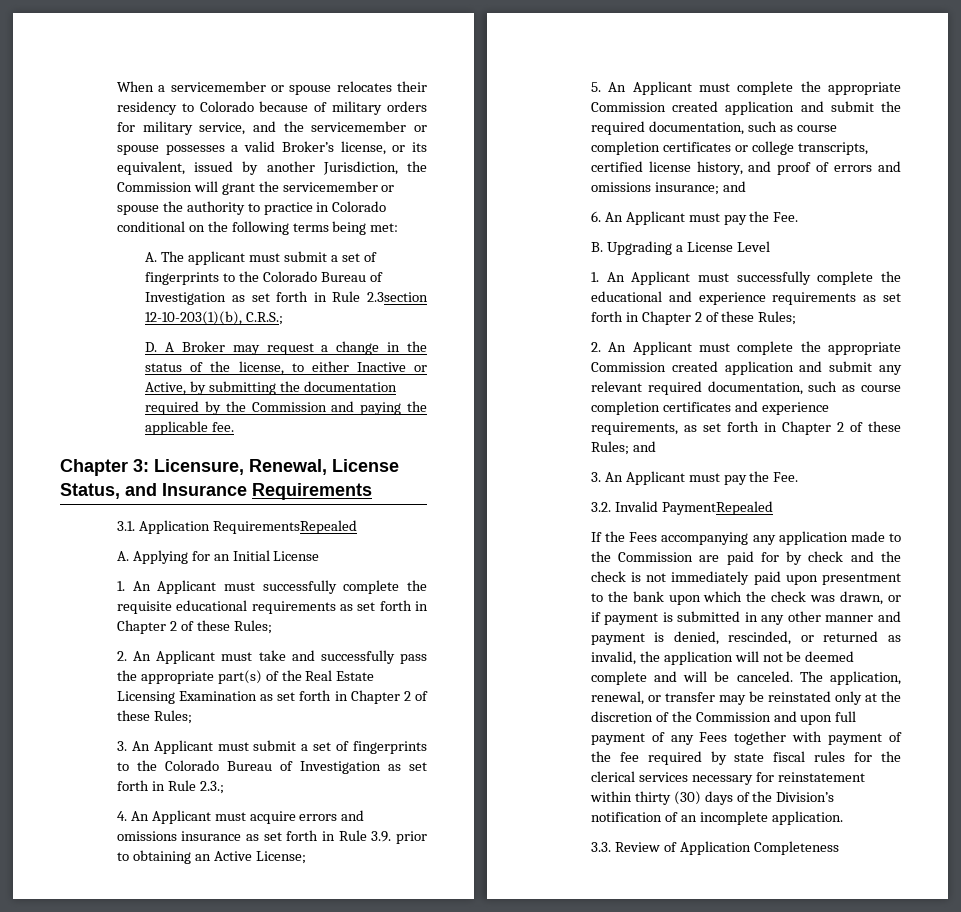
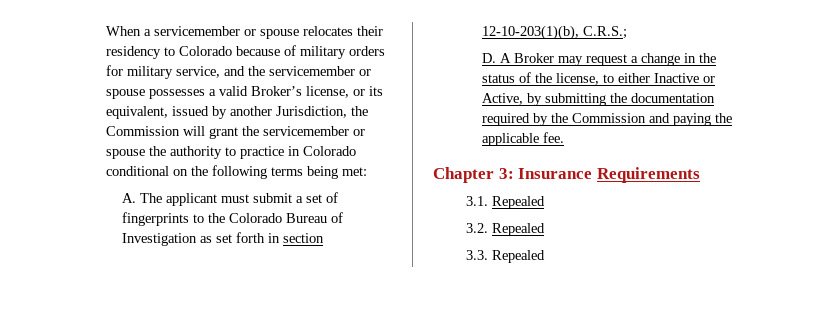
[332,291,428,302] Rule 2.3section -> [283,233,325,243] section
[154,459,399,475] [60,483,372,500] [116,520,357,534] [116,550,320,564] [116,580,427,594] [116,600,428,614] [116,620,272,634] [116,650,428,664] [116,670,375,684] [116,690,428,704] [116,710,192,724] [116,740,427,754] [116,760,427,774] [116,780,224,794] [116,810,365,824] [116,830,427,844] [116,850,306,864] [590,81,901,95] [590,101,901,115] [590,121,837,135] [590,141,868,155] [590,161,901,175] [590,181,746,195] [590,211,799,225] [590,241,770,255] [590,271,901,285] [590,291,901,305] [590,311,797,325] [590,341,901,355] [590,361,902,375] [590,381,901,395] [590,401,829,415] [590,421,901,435] [590,441,656,455] [590,471,799,485] [590,501,773,515] [590,531,901,545] [590,551,901,565] [590,571,901,585] [590,591,901,605] [590,611,901,625] [590,631,901,645] [590,651,855,665] [590,671,901,685] [590,691,901,705] [590,711,857,725] [590,731,902,745] [590,751,901,765] [590,771,865,785] [589,791,835,805] [590,811,843,825] [590,841,839,855] Licensure, Renewal, License Status, and Insurance Requirements // 3.1. Application RequirementsRepealed // A. Applying for an Initial License // 1. An Applicant must successfully complete the requisite educational requirements as set forth in Chapter 2 of these Rules; // 2. An Applicant must take and successfully pass the appropriate part(s) of the Real Estate Licensing Examination as set forth in Chapter 2 of these Rules; // 3. An Applicant must submit a set of fingerprints to the Colorado Bureau of Investigation as set forth in Rule 2.3.; // 4. An Applicant must acquire errors and omissions insurance as set forth in Rule 3.9. prior to obtaining an Active License; // 5. An Applicant must complete the appropriate Commission created application and submit the required documentation, such as course completion certificates or college transcripts, certified license history, and proof of errors and omissions insurance; and // 6. An Applicant must pay the Fee. // B. Upgrading a License Level // 1. An Applicant must successfully complete the educational and experience requirements as set forth in Chapter 2 of these Rules; // 2. An Applicant must complete the appropriate Commission created application and submit any relevant required documentation, such as course completion certificates and experience requirements, as set forth in Chapter 2 of these Rules; and // 3. An Applicant must pay the Fee. // 3.2. Invalid PaymentRepealed // If the Fees accompanying any application made to the Commission are paid for by check and the check is not immediately paid upon presentment to the bank upon which the check was drawn, or if payment is submitted in any other manner and payment is denied, rescinded, or returned as invalid, the application will not be deemed complete and will be canceled. The application, renewal, or transfer may be reinstated only at the discretion of the Commission and upon full payment of any Fees together with payment of the fee required by state fiscal rules for the clerical services necessary for reinstatement within thirty (30) days of the Division’s notification of an incomplete application. // 3.3. Review of Application Completeness -> [518,167,700,183] [465,196,545,209] [465,223,545,236] [465,250,545,263] Insurance Requirements // 3.1. Repealed // 3.2. Repealed // 3.3. Repealed

